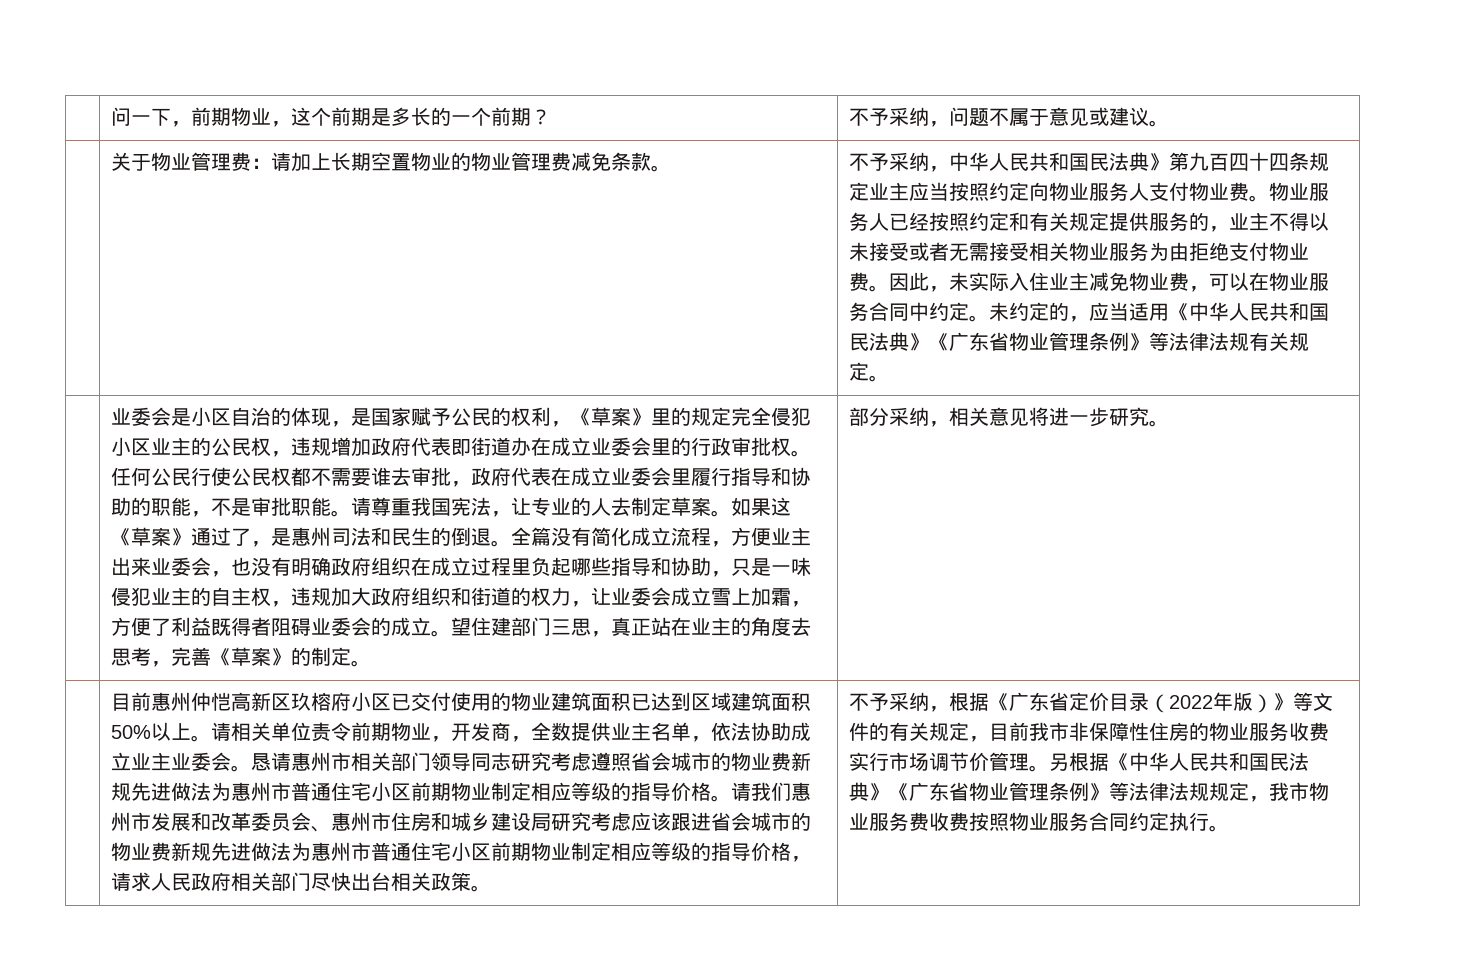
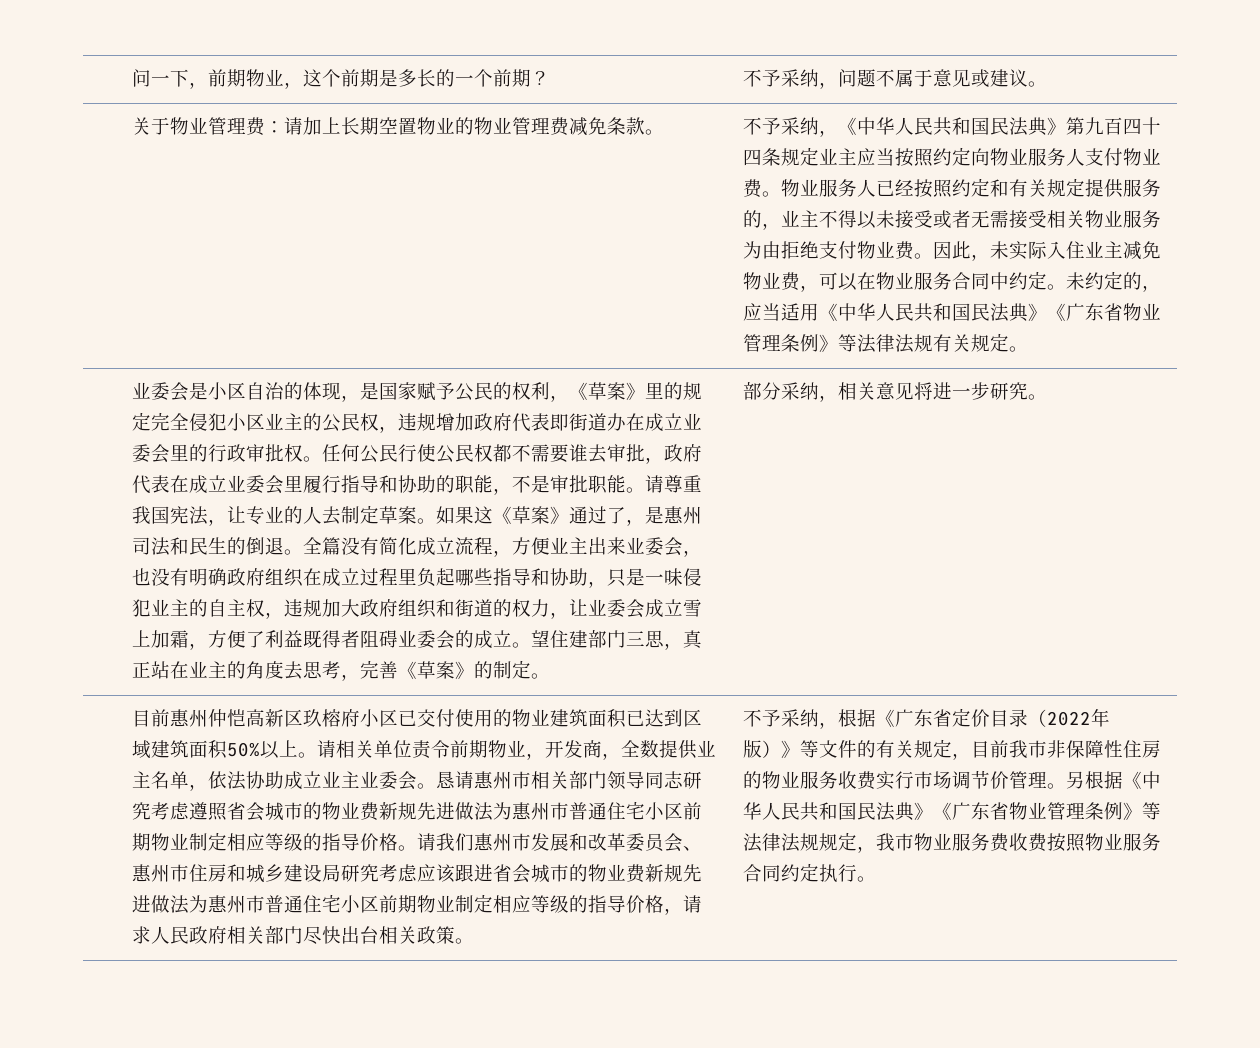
(950, 169) none -> [838,117,858,135] 《

